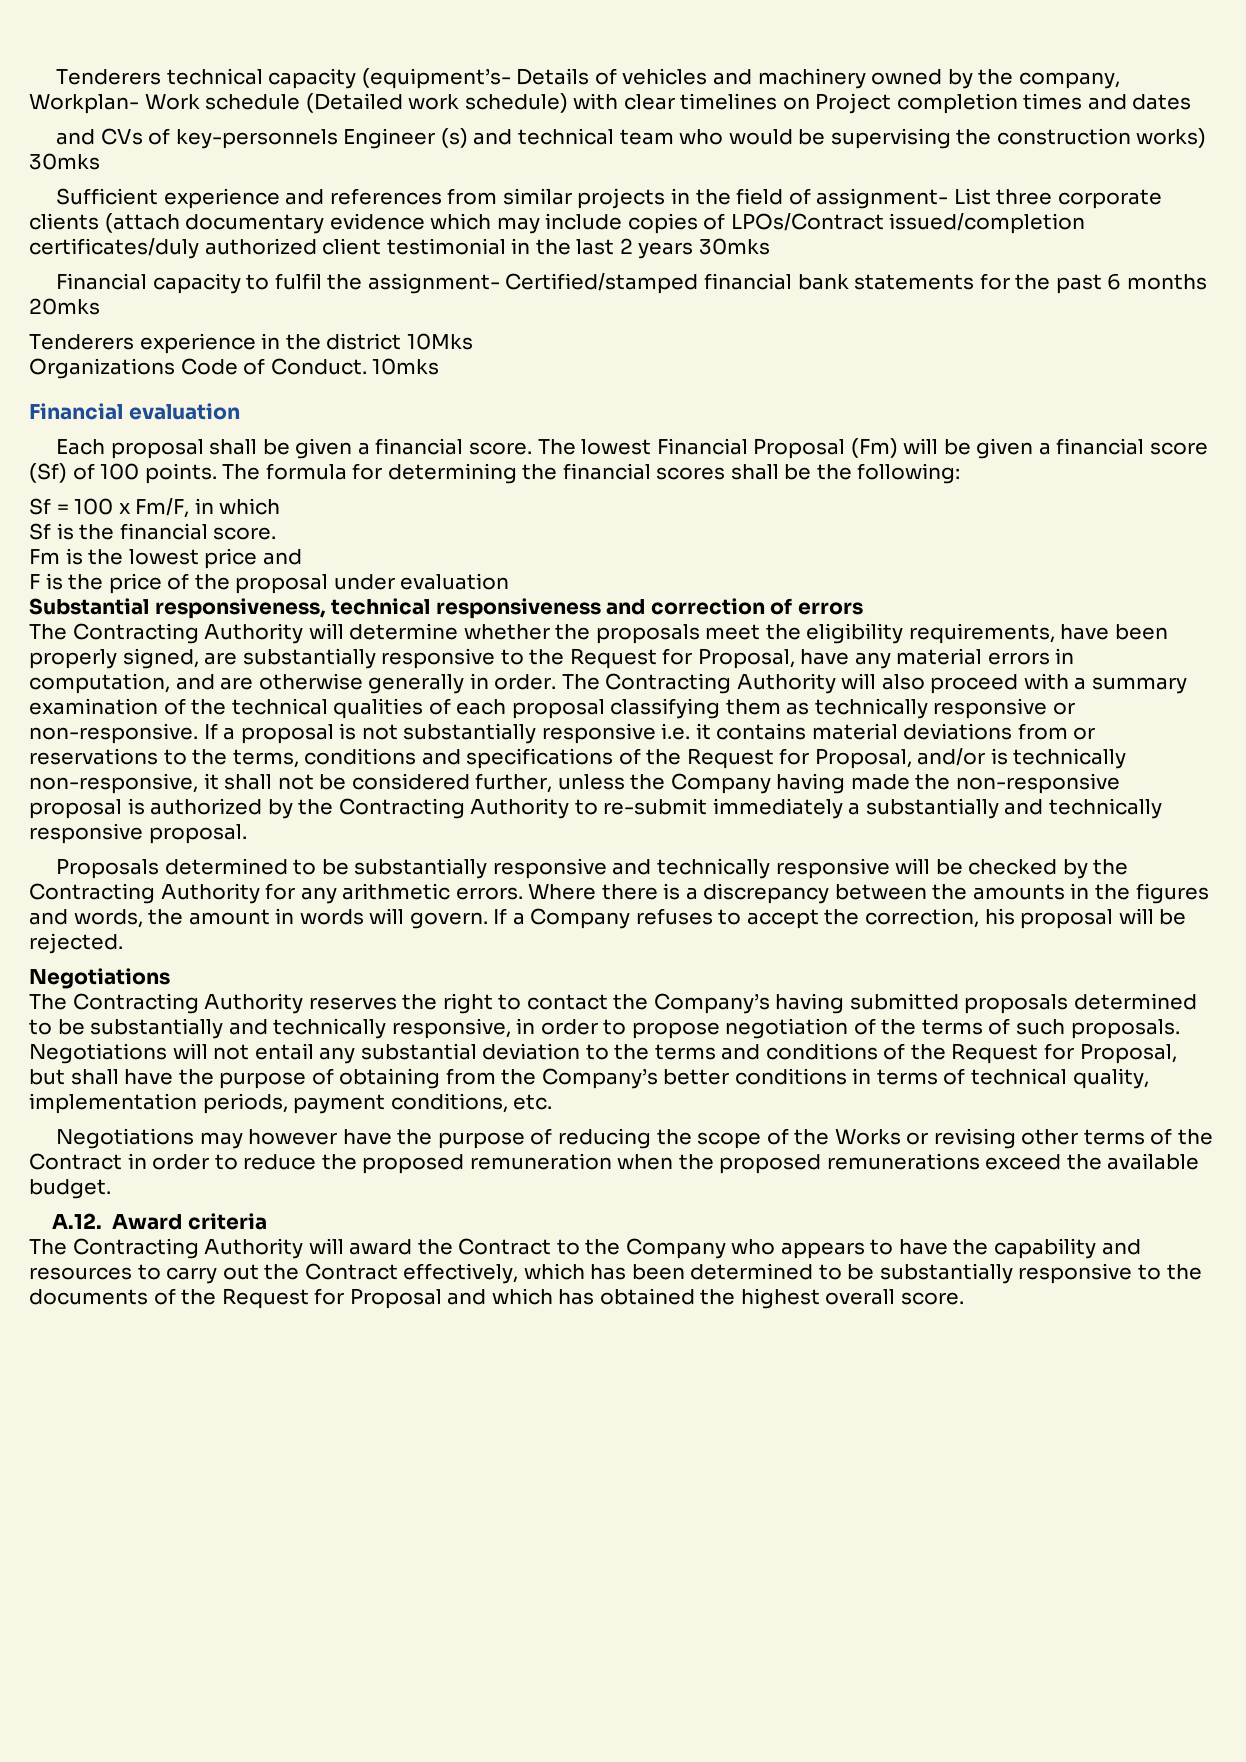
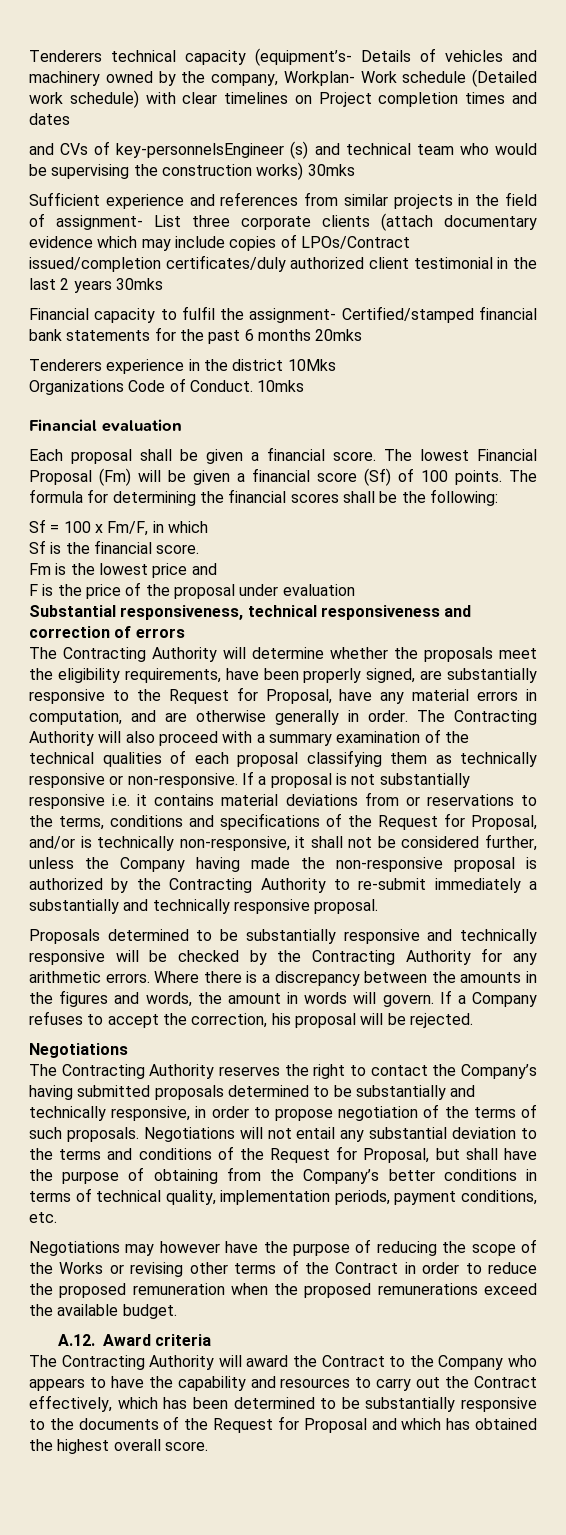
[175,128,436,149] key-personnels Engineer -> [116,143,285,158] key-personnelsEngineer

